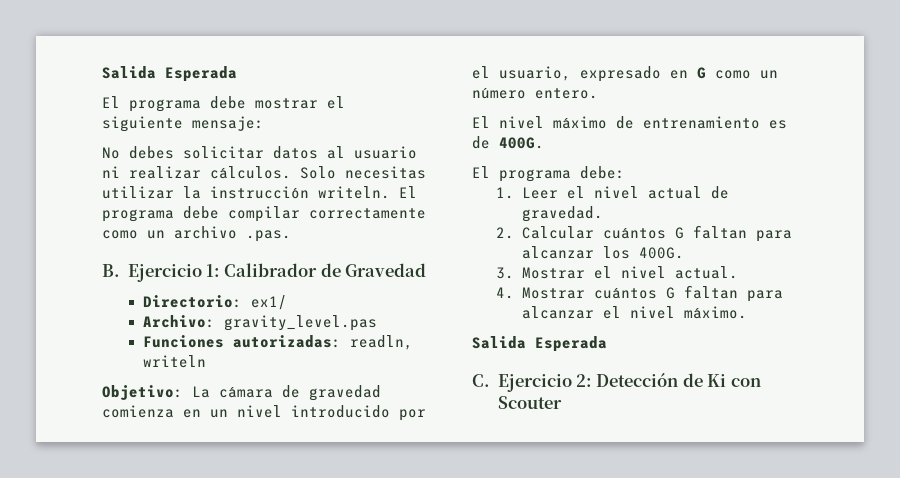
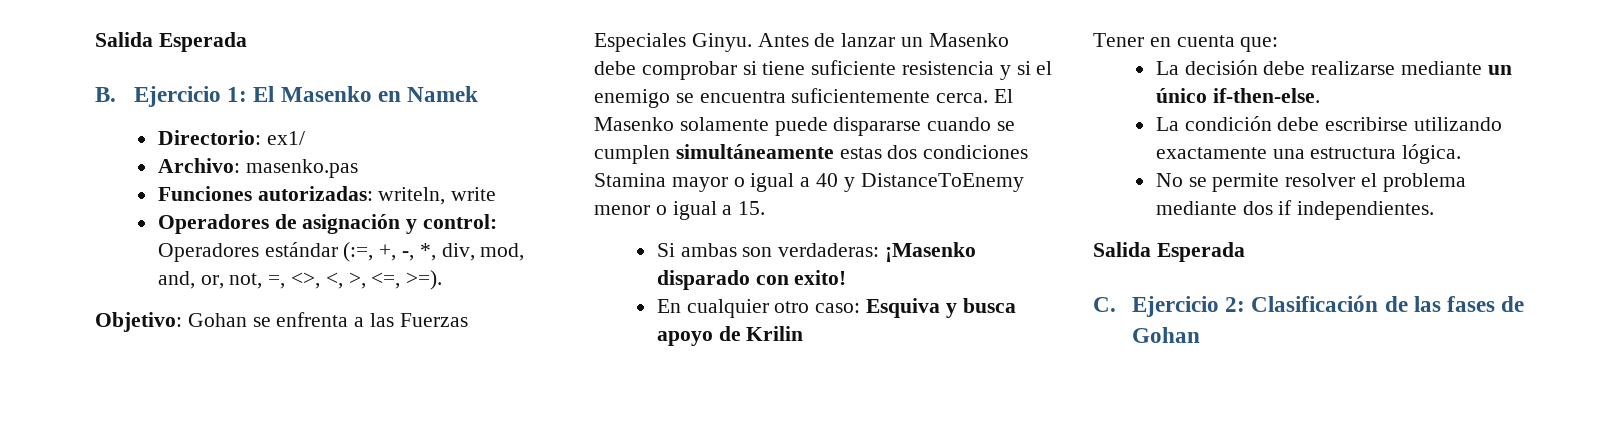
[102,66,237,82] [102,96,345,112] [102,116,264,132] [102,146,417,159] [102,166,426,179] [102,186,417,199] [102,206,426,222] [102,226,291,242] Salida Esperada // El programa debe mostrar el siguiente mensaje: // No debes solicitar datos al usuario ni realizar cálculos. Solo necesitas utilizar la instrucción writeln. El programa debe compilar correctamente como un archivo .pas. -> [95,32,247,52] Salida Esperada
[224,263,427,277] Calibrador de Gravedad -> [253,86,479,102] El Masenko en Namek
[223,315,377,331] gravity_level.pas -> [245,159,358,178] masenko.pas
[349,335,413,350] [142,355,206,368] [102,385,381,401] [102,405,426,421] [472,66,778,82] [472,88,598,99] [472,116,787,129] [472,136,544,149] [472,166,625,182] [496,186,729,199] [521,206,603,222] [496,225,792,242] [521,246,684,259] [496,266,738,279] [496,285,783,302] [521,306,747,319] readln, writeln // Objetivo: La cámara de gravedad comienza en un nivel introducido por el usuario, expresado en G como un número entero. // El nivel máximo de entrenamiento es de 400G. // El programa debe: // 1. Leer el nivel actual de gravedad. // 2. Calcular cuántos G faltan para alcanzar los 400G. // 3. Mostrar el nivel actual. // 4. Mostrar cuántos G faltan para alcanzar el nivel máximo. -> [378,187,497,205] [157,214,497,234] [157,242,525,262] [157,270,443,290] [95,312,468,332] [594,33,1009,52] [594,60,1053,80] [594,88,1014,108] [594,117,1016,136] [594,144,1029,164] [594,173,1024,192] [594,201,766,220] [656,242,976,262] [656,270,847,290] [656,298,1016,318] [656,326,804,346] [1093,33,1279,52] [1155,60,1512,75] [1155,88,1320,103] [1155,116,1502,131] [1155,144,1462,164] [1155,173,1466,192] [1155,200,1435,220] writeln, write // Operadores de asignación y control: Operadores estándar (:=, +, -, *, div, mod, and, or, not, =, <>, <, >, <=, >=). // Objetivo: Gohan se enfrenta a las Fuerzas Especiales Ginyu. Antes de lanzar un Masenko debe comprobar si tiene suficiente resistencia y si el enemigo se encuentra suficientemente cerca. El Masenko solamente puede dispararse cuando se cumplen simultáneamente estas dos condiciones Stamina mayor o igual a 40 y DistanceToEnemy menor o igual a 15. // Si ambas son verdaderas: ¡Masenko disparado con exito! // En cualquier otro caso: Esquiva y busca apoyo de Krilin // Tener en cuenta que: // La decisión debe realizarse mediante un único if-then-else. // La condición debe escribirse utilizando exactamente una estructura lógica. // No se permite resolver el problema mediante dos if independientes.
[596,373,761,387] [497,396,562,409] Detección de Ki con Scouter -> [1251,295,1525,312] [1132,327,1201,343] Clasificación de las fases de Gohan

